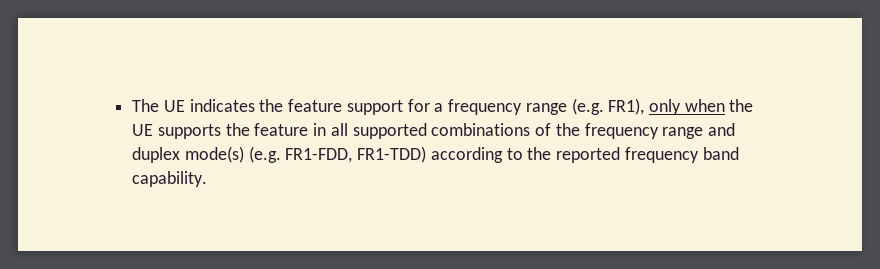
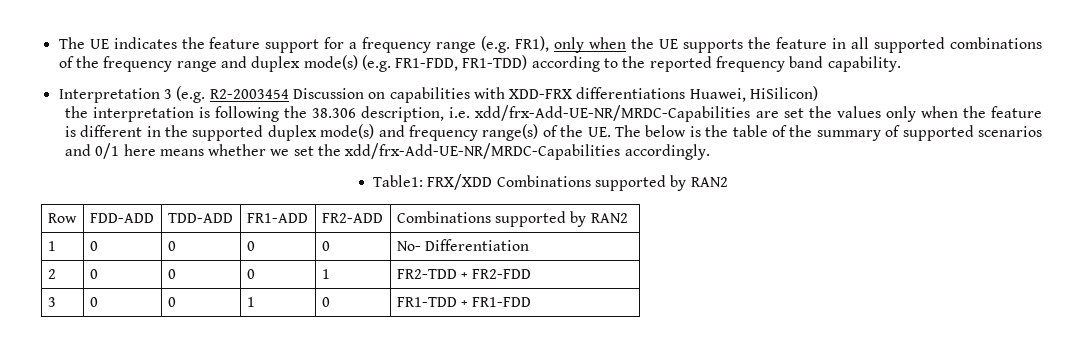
(208, 179) none -> [58,86,819,103] [64,105,1043,122] [64,124,1042,141] [64,143,710,160] [373,174,728,191] [47,213,77,223] [89,213,154,223] [167,213,233,223] [246,213,308,223] [321,213,383,223] [396,211,628,227] [47,241,56,251] [89,241,98,251] [167,241,176,251] [246,241,255,251] [321,241,330,251] [396,239,529,251] [47,269,56,279] [89,269,98,279] [167,269,176,279] [246,269,255,279] [321,269,330,279] [396,269,532,279] [47,297,56,307] [89,297,98,307] [167,297,176,307] [246,297,255,307] [321,297,330,307] [396,297,532,307] // Interpretation 3 (e.g. R2-2003454 Discussion on capabilities with XDD-FRX differentiations Huawei, HiSilicon) // the interpretation is following the 38.306 description, i.e. xdd/frx-Add-UE-NR/MRDC-Capabilities are set the values only when the feature is different in the supported duplex mode(s) and frequency range(s) of the UE. The below is the table of the summary of supported scenarios and 0/1 here means whether we set the xdd/frx-Add-UE-NR/MRDC-Capabilities accordingly. // Table1: FRX/XDD Combinations supported by RAN2 // Row | FDD-ADD | TDD-ADD | FR1-ADD | FR2-ADD | Combinations supported by RAN2 // 1 | 0 | 0 | 0 | 0 | No- Differentiation // 2 | 0 | 0 | 0 | 1 | FR2-TDD + FR2-FDD // 3 | 0 | 0 | 1 | 0 | FR1-TDD + FR1-FDD

